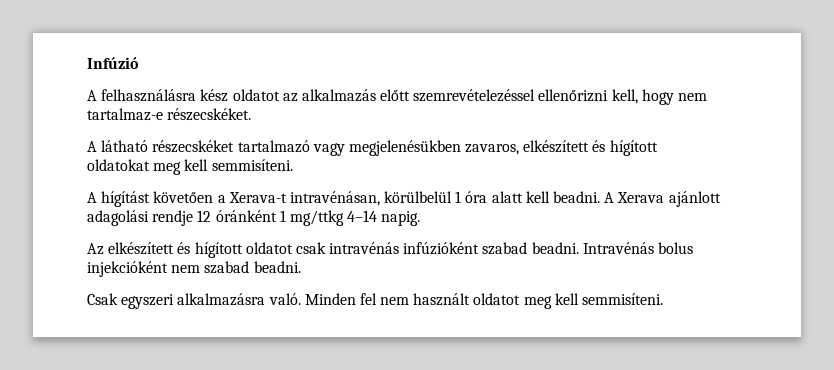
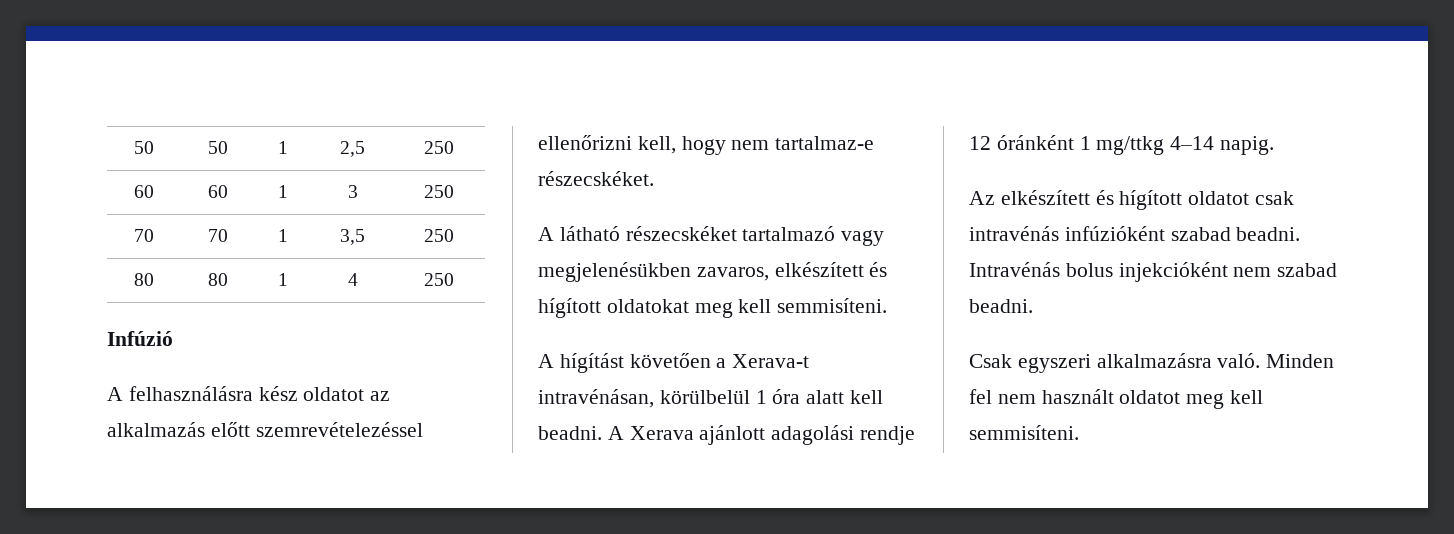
(87, 63) none -> [134,141,154,154] [207,141,228,154] [278,141,288,154] [340,141,365,157] [424,141,454,154] [134,185,154,198] [207,185,228,198] [278,185,288,198] [347,185,358,198] [424,185,454,198] [134,229,154,242] [207,229,228,242] [278,229,288,242] [340,229,365,245] [424,229,454,242] [134,273,154,286] [207,273,228,286] [278,273,288,286] [347,273,358,286] [424,273,454,286] 50 | 50 | 1 | 2,5 | 250 // 60 | 60 | 1 | 3 | 250 // 70 | 70 | 1 | 3,5 | 250 // 80 | 80 | 1 | 4 | 250 //

